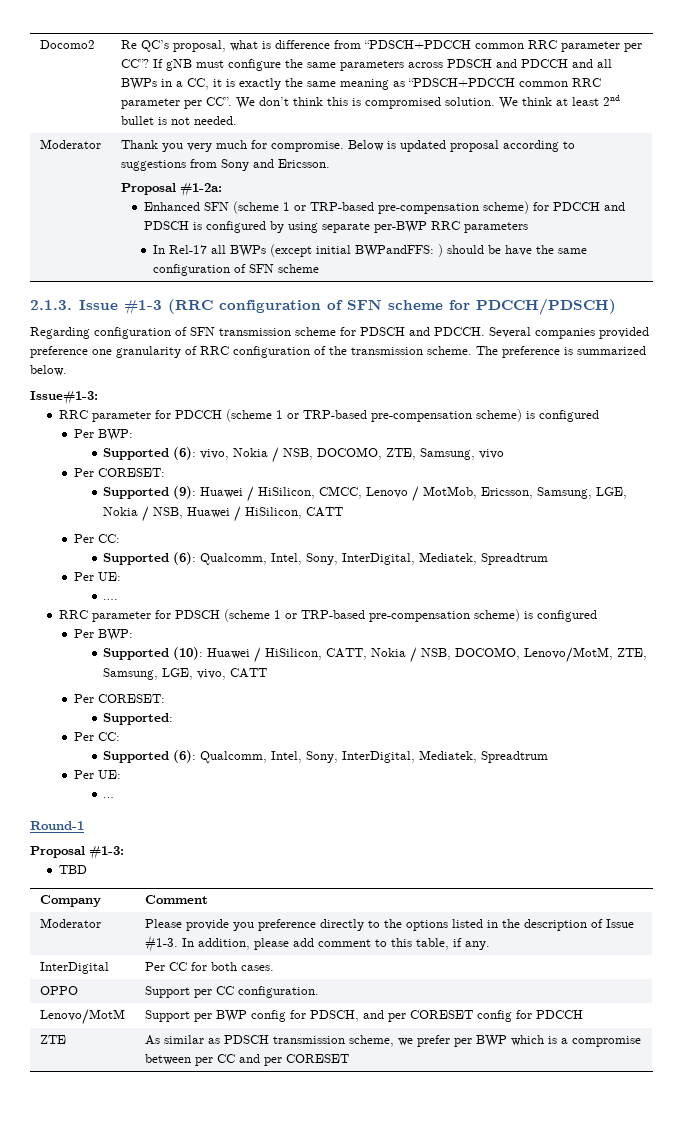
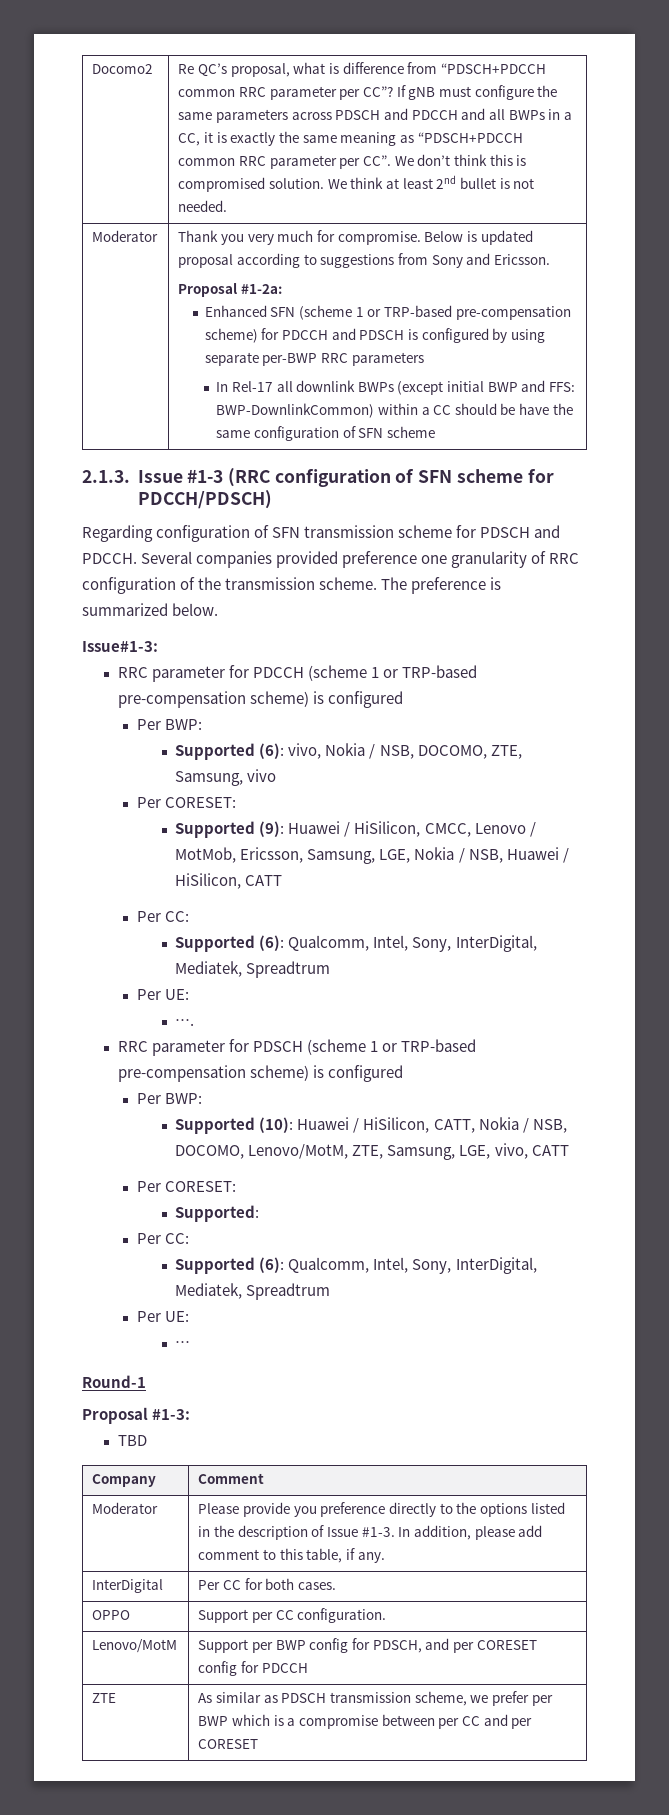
(226, 249) none -> [296,380,356,392] downlink
[354,244,443,257] BWPandFFS: ) -> [487,380,576,392] [216,403,452,418] BWP and FFS: BWP-DownlinkCommon) within a CC

